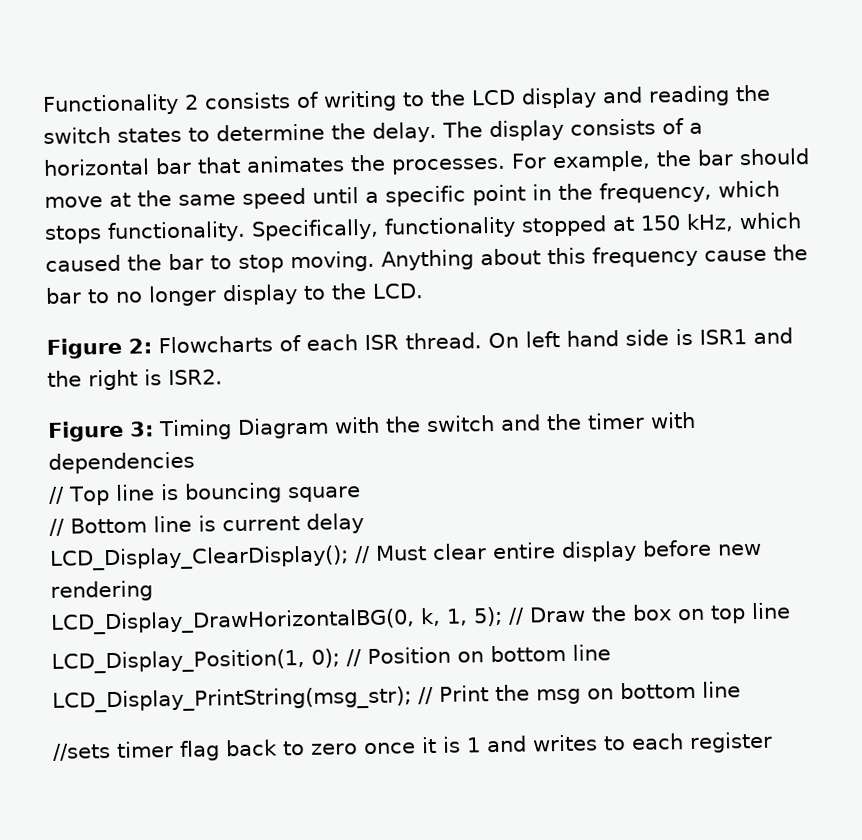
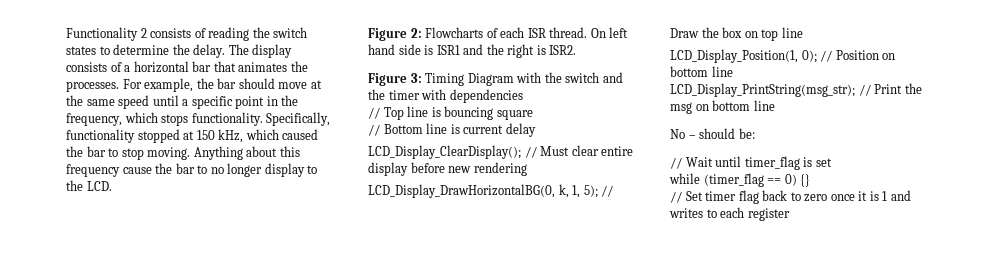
[322,86,643,112] writing to the LCD display and -> (206, 33) none
[52,743,111,761] //sets -> [670,128,755,139] [670,156,832,170] [669,173,811,187] [670,191,703,203] No – should be: // // Wait until timer_flag is set // while (timer_flag == 0) {} // // Set

